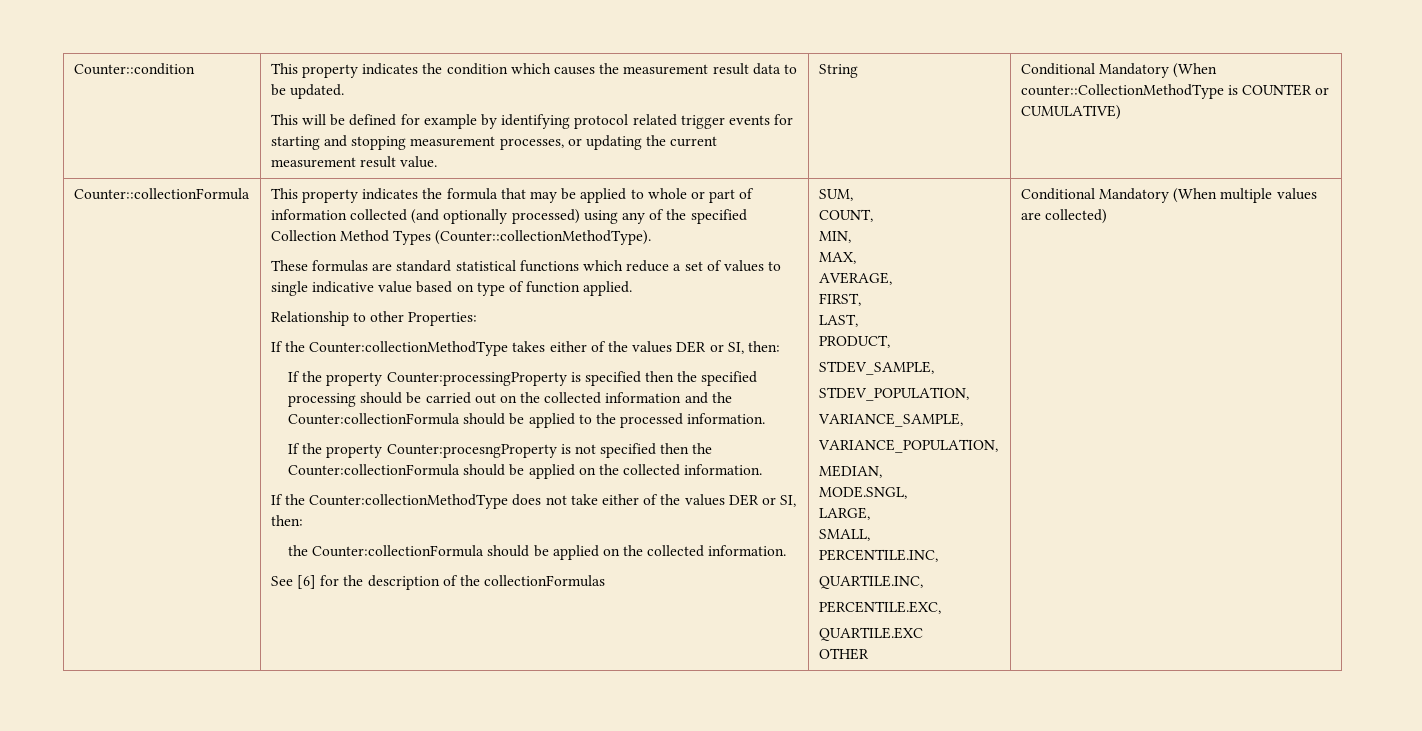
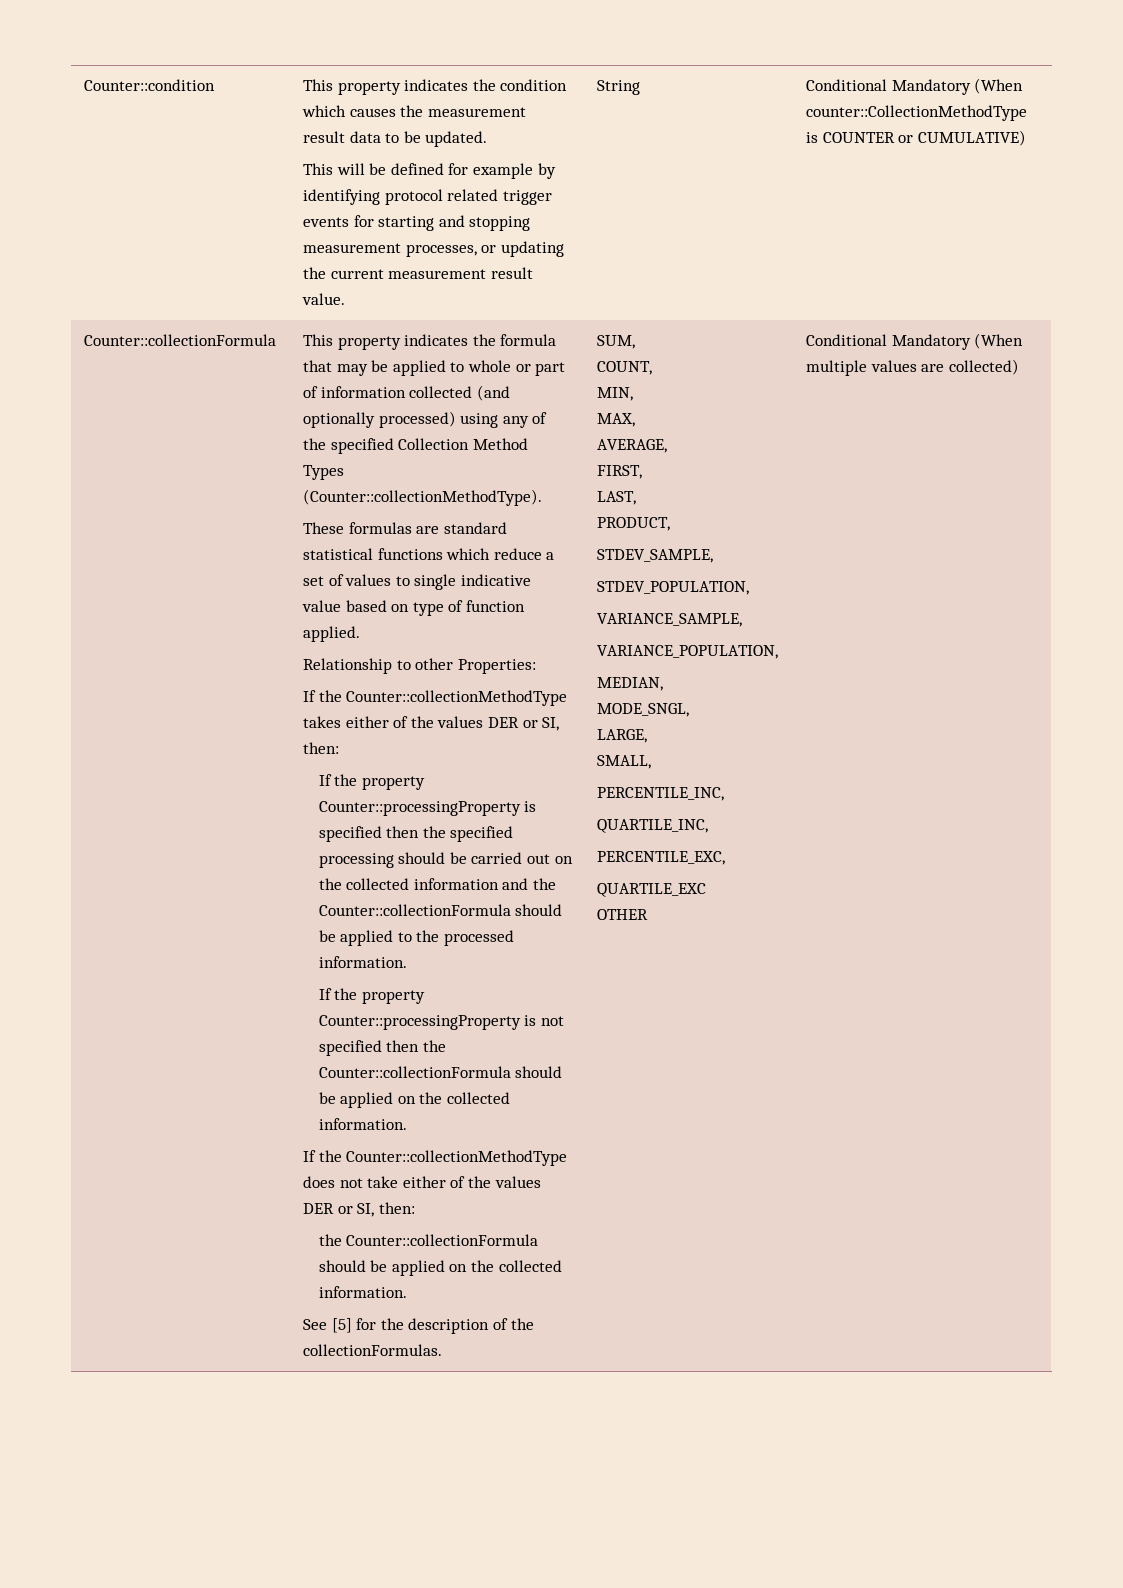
[309,341,509,356] Counter:collectionMethodType -> [346,690,568,706] Counter::collectionMethodType
[386,372,567,386] Counter:processingProperty -> [318,801,521,816] Counter::processingProperty
[287,413,460,425] Counter:collectionFormula -> [318,904,511,916] Counter::collectionFormula
[386,444,557,458] Counter:procesngProperty -> [318,1015,521,1030] Counter::processingProperty
[287,464,460,476] Counter:collectionFormula -> [318,1066,511,1078] Counter::collectionFormula
[309,494,509,509] Counter:collectionMethodType -> [346,1150,568,1166] Counter::collectionMethodType
[312,545,485,557] Counter:collectionFormula -> [346,1234,539,1246] Counter::collectionFormula
[297,575,317,589] [6] -> [331,1318,352,1333] [5]
[484,575,606,587] collectionFormulas -> [303,1344,443,1356] collectionFormulas.
[818,486,907,499] MODE.SNGL, -> [597,703,690,717] MODE_SNGL,
[818,549,938,562] [818,575,923,589] [818,601,941,614] [818,627,923,641] PERCENTILE.INC, // QUARTILE.INC, // PERCENTILE.EXC, // QUARTILE.EXC -> [597,787,725,801] [597,819,709,833] [597,851,726,865] [597,883,707,897] PERCENTILE_INC, // QUARTILE_INC, // PERCENTILE_EXC, // QUARTILE_EXC

